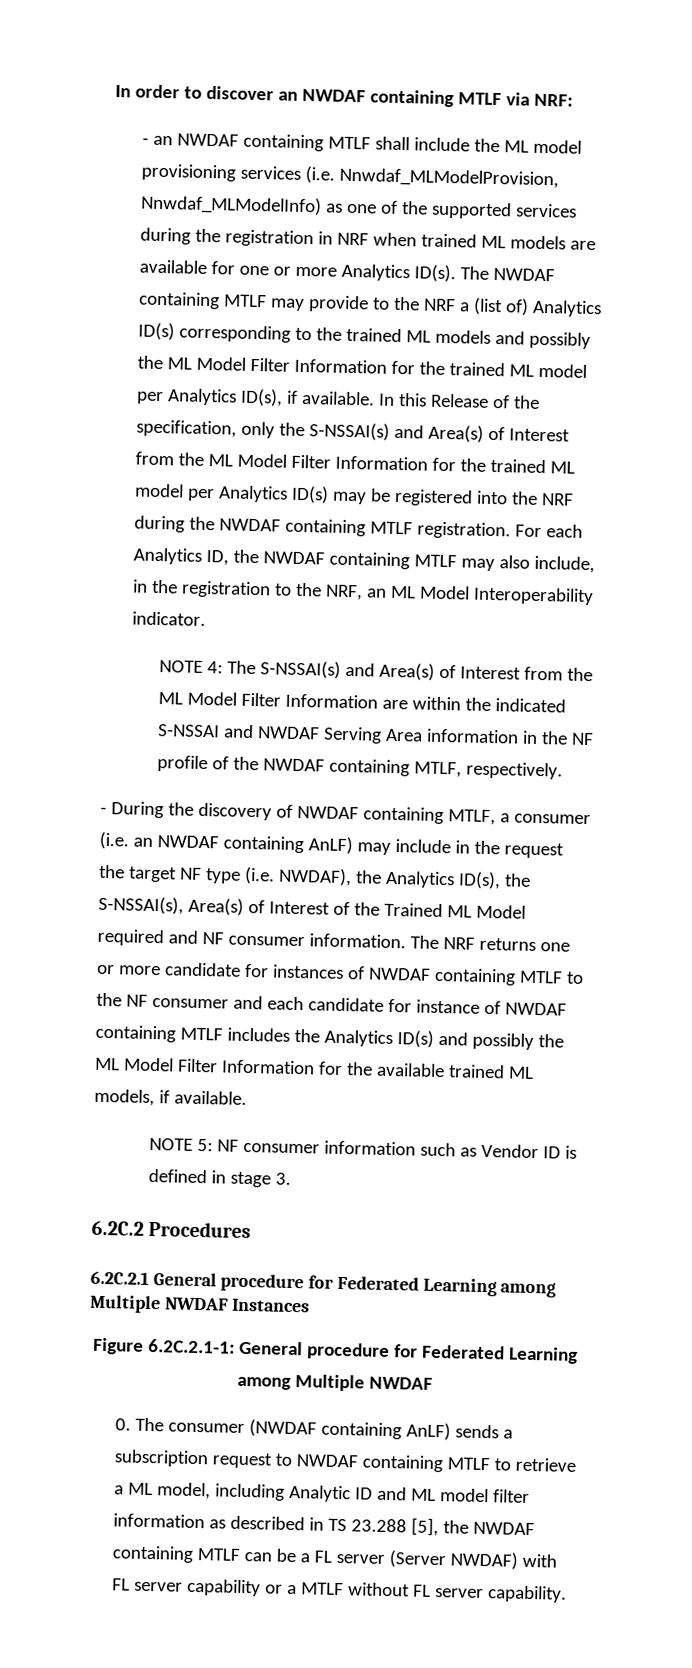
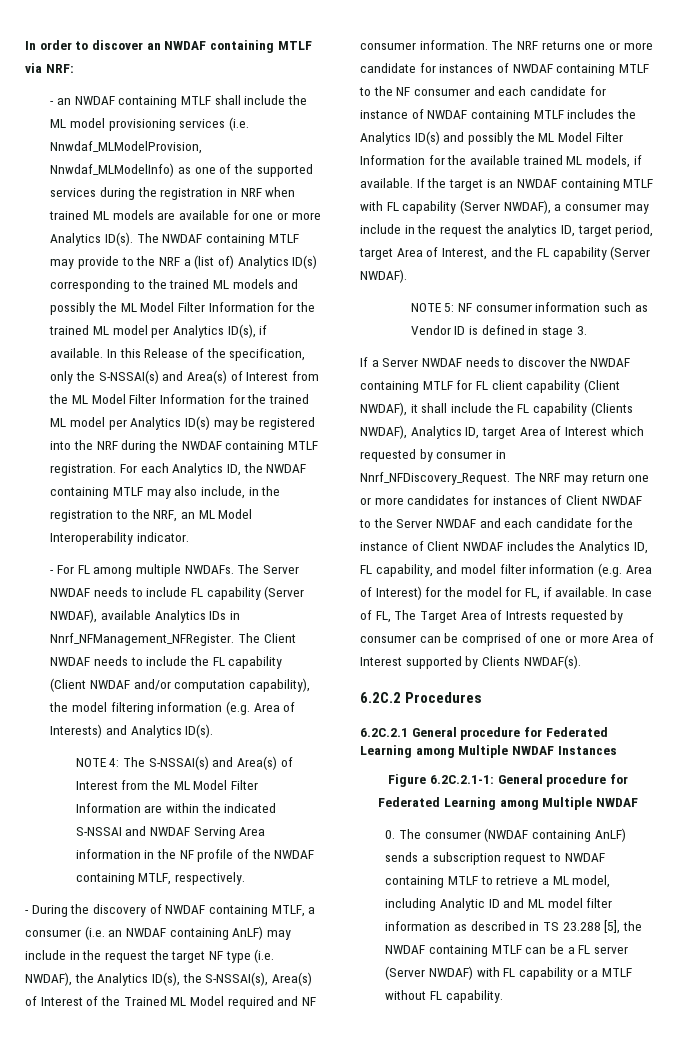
(206, 619) none -> [50,564,299,577] [50,586,305,600] [50,609,240,623] [50,633,296,646] [50,656,283,669] [50,678,310,692] [49,701,296,715] [50,724,214,738] // - For FL among multiple NWDAFs. The Server NWDAF needs to include FL capability (Server NWDAF), available Analytics IDs in Nnrf_NFManagement_NFRegister. The Client NWDAF needs to include the FL capability (Client NWDAF and/or computation capability), the model filtering information (e.g. Area of Interests) and Analytics ID(s).
(247, 1097) none -> [416,178,654,191] [360,200,649,214] [360,224,654,237] [359,246,651,260] [360,269,407,283] If the target is an NWDAF containing MTLF with FL capability (Server NWDAF), a consumer may include in the request the analytics ID, target period, target Area of Interest, and the FL capability (Server NWDAF).
(291, 1178) none -> [360,357,631,367] [360,379,620,393] [360,402,633,416] [360,425,644,439] [360,449,506,462] [360,472,650,485] [360,495,642,505] [359,518,634,528] [360,541,648,554] [360,563,652,577] [360,586,653,600] [360,610,624,623] [360,633,654,646] [360,655,581,669] // If a Server NWDAF needs to discover the NWDAF containing MTLF for FL client capability (Client NWDAF), it shall include the FL capability (Clients NWDAF), Analytics ID, target Area of Interest which requested by consumer in Nnrf_NFDiscovery_Request. The NRF may return one or more candidates for instances of Client NWDAF to the Server NWDAF and each candidate for the instance of Client NWDAF includes the Analytics ID, FL capability, and model filter information (e.g. Area of Interest) for the model for FL, if available. In case of FL, The Target Area of Intrests requested by consumer can be comprised of one or more Area of Interest supported by Clients NWDAF(s).
[133,1581,183,1592] server -> (516, 972) none
[434,1588,484,1599] server -> (443, 995) none

